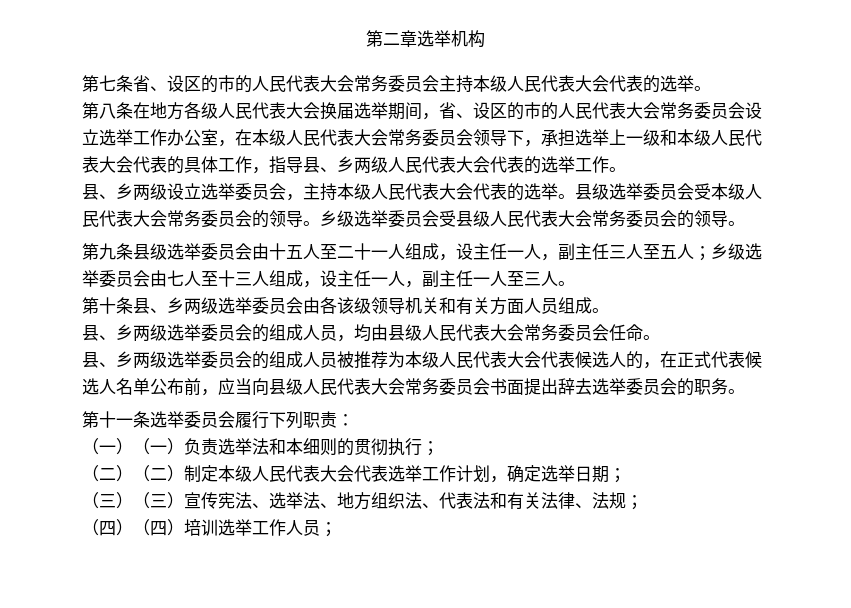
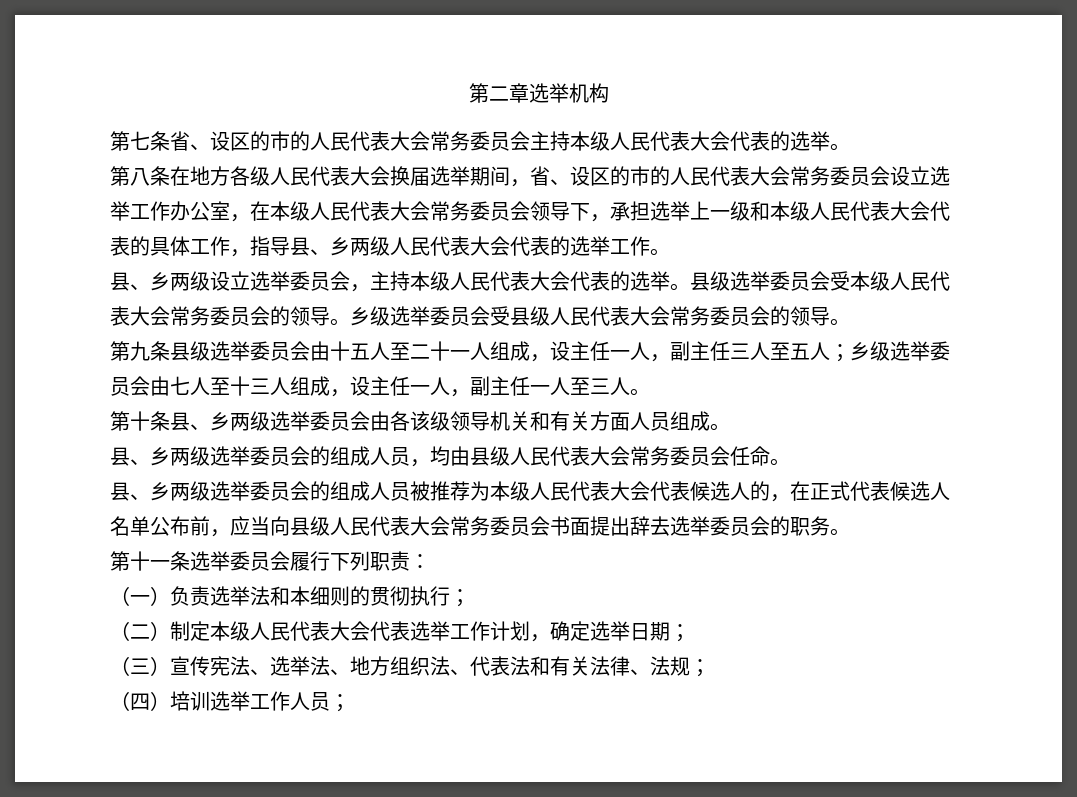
[133,438,184,455] （一） -> (170, 596) none
[133,465,184,482] （二） -> (170, 631) none
[133,492,184,509] （三） -> (170, 666) none
[133,519,184,536] （四） -> (170, 701) none

